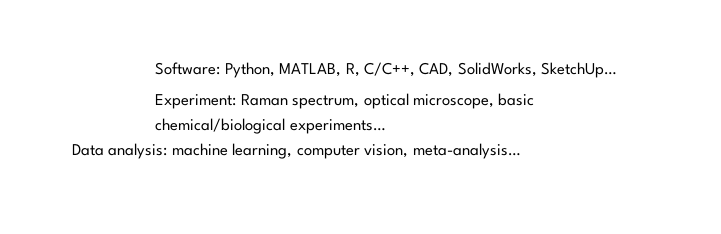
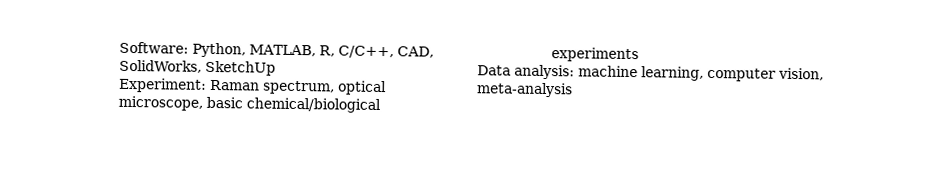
[541,62,618,78] SketchUp… -> [205,60,277,76] SketchUp
[289,119,386,134] experiments… -> [550,47,639,63] experiments
[412,143,521,159] meta-analysis… -> [476,82,573,98] meta-analysis

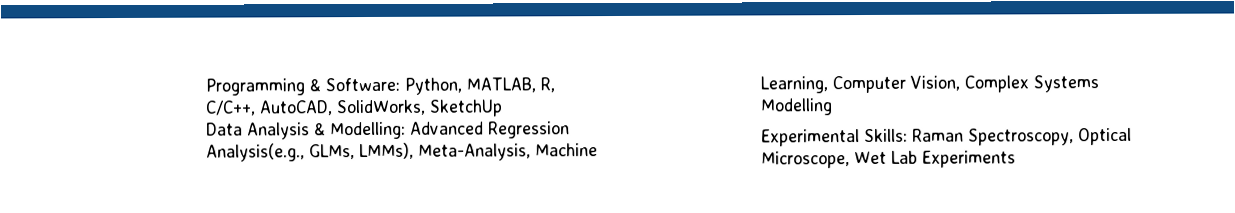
(118, 47) none -> [204,78,321,96] Programming &
[396,46,434,58] CAD, -> [258,100,333,116] AutoCAD,
[118,77,387,96] [117,95,381,114] [550,47,639,63] [477,64,824,82] [476,82,573,98] Experiment: Raman spectrum, optical microscope, basic chemical/biological experiments // Data analysis: machine learning, computer vision, meta-analysis -> [205,121,570,140] [205,142,598,162] [759,75,1099,94] [759,98,833,116] [760,127,1132,147] [760,150,1016,169] Data Analysis & Modelling: Advanced Regression Analysis(e.g., GLMs, LMMs), Meta-Analysis, Machine Learning, Computer Vision, Complex Systems Modelling // Experimental Skills: Raman Spectroscopy, Optical Microscope, Wet Lab Experiments

